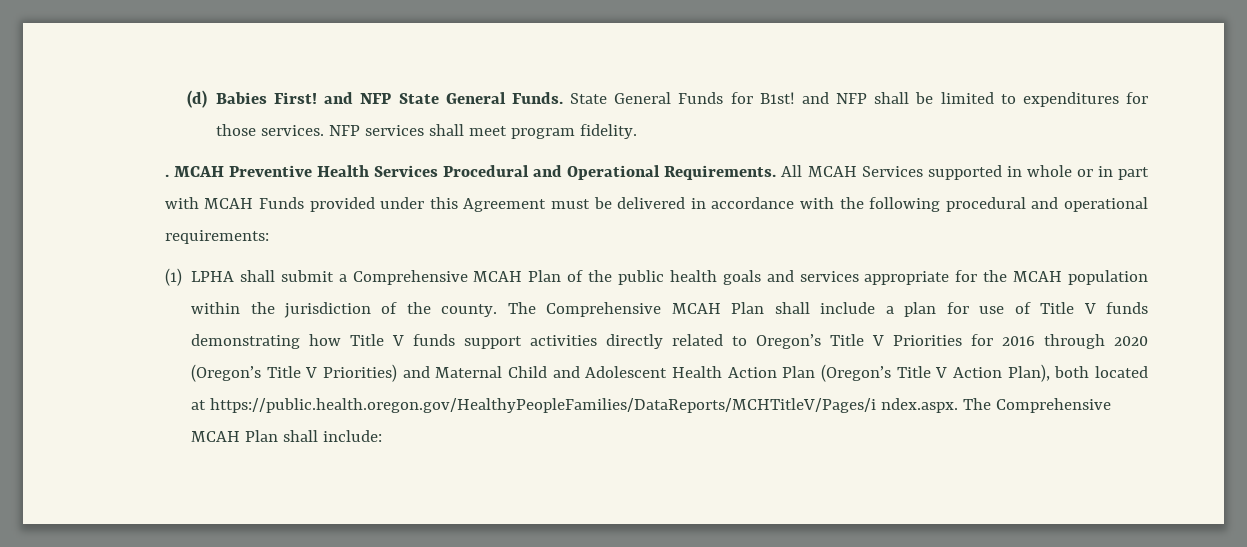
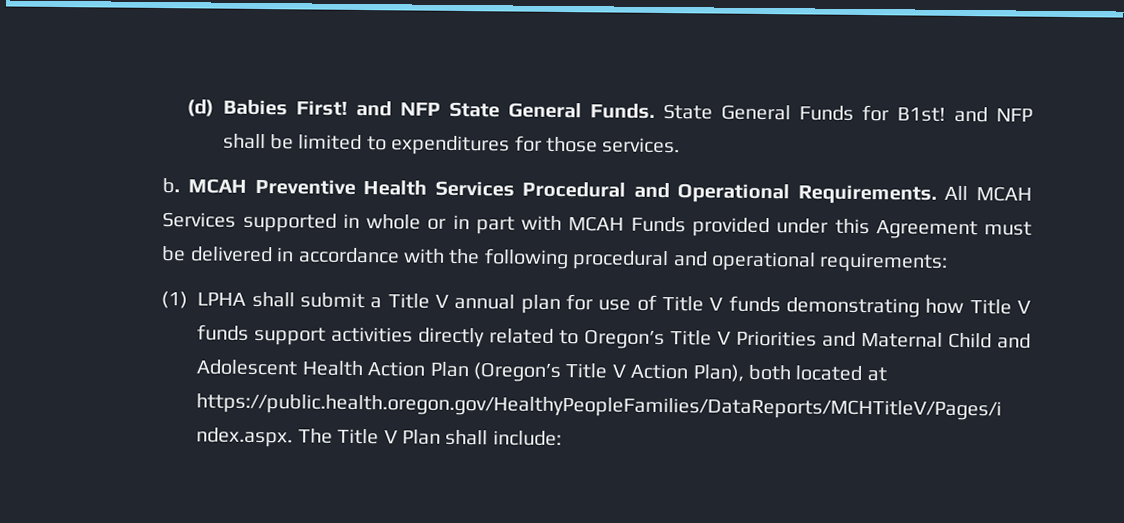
[328,124,637,139] [164,174,169,177] NFP services shall meet program fidelity. // . -> [162,178,181,194] // b.
[352,270,1149,285] [191,302,894,318] Comprehensive MCAH Plan of the public health goals and services appropriate for the MCAH population within the jurisdiction of the county. The Comprehensive MCAH Plan shall include a -> [387,293,516,310] Title V annual
[971,334,1149,349] [191,364,398,382] for 2016 through 2020 (Oregon’s Title V Priorities) -> (818, 338) none
[996,398,1112,413] [191,431,241,442] Comprehensive MCAH -> [337,428,398,445] Title V

